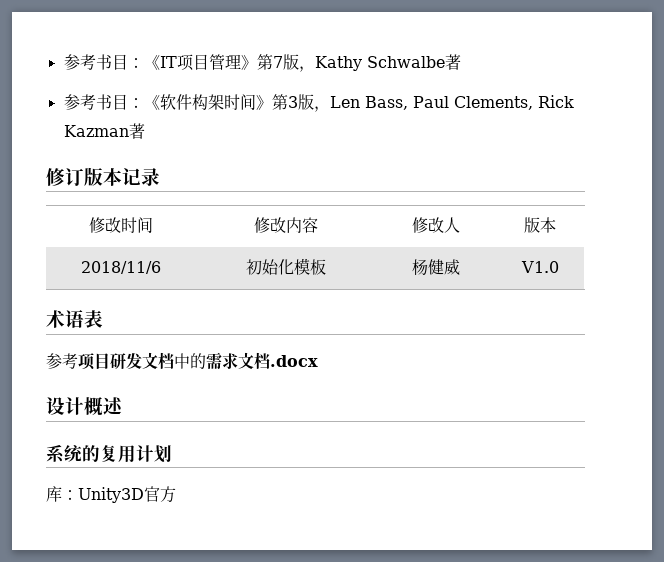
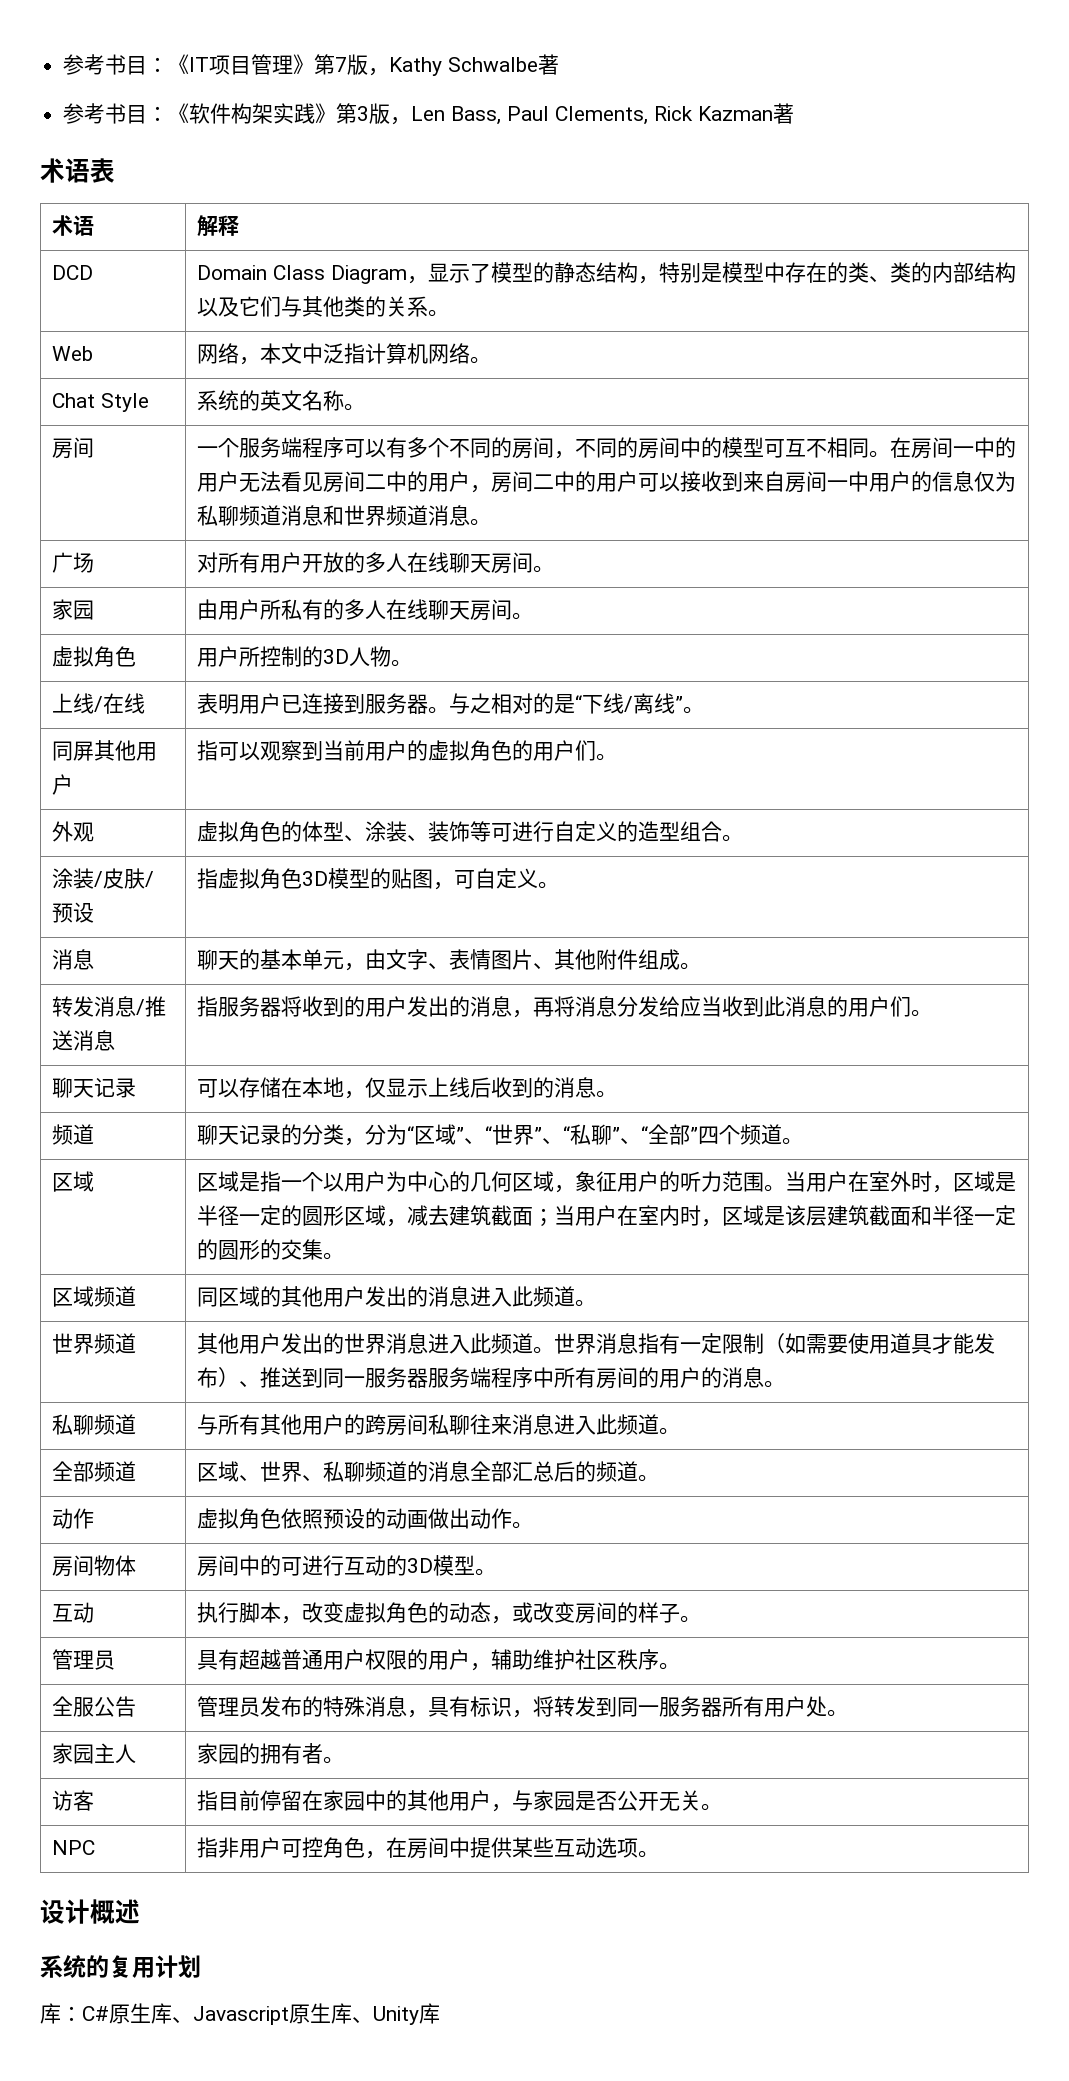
[223,94,256,110] 时间 -> [273,103,316,124] 实践
[46,167,160,186] [89,217,153,233] [253,217,318,233] [411,217,460,233] [524,217,556,233] [81,261,161,274] [245,258,326,275] [411,259,460,276] [520,261,559,273] [46,310,103,328] [46,352,318,370] 修订版本记录 // 修改时间 | 修改内容 | 修改人 | 版本 // 2018/11/6 | 初始化模板 | 杨健威 | V1.0 // 术语表 // 参考项目研发文档中的需求文档.docx -> [40,158,115,183] [51,215,94,236] [196,215,239,237] [51,265,93,280] [196,262,1016,284] [196,296,449,317] [51,346,93,361] [196,343,491,365] [51,393,149,412] [196,390,365,411] [51,437,94,459] [196,437,1016,459] [196,471,1016,493] [196,505,491,526] [51,552,94,573] [196,552,554,574] [51,599,94,620] [196,599,533,621] [51,646,136,667] [196,646,412,667] [51,693,145,714] [196,693,704,714] [51,740,157,761] [51,774,73,795] [196,740,617,761] [51,821,94,842] [196,821,743,842] [51,868,154,889] [51,902,94,923] [196,868,559,890] [51,949,94,970] [196,949,701,971] [51,996,166,1017] [51,1030,115,1051] [196,996,932,1018] [51,1077,136,1098] [196,1077,617,1099] [51,1124,94,1145] [196,1124,803,1146] [51,1171,94,1192] [196,1171,1016,1193] [196,1205,1016,1227] [196,1239,344,1260] [51,1286,136,1307] [196,1286,596,1307] [51,1333,136,1354] [196,1333,995,1354] [196,1367,785,1389] [51,1414,136,1435] [196,1414,680,1436] [51,1461,136,1482] [196,1461,659,1482] [51,1508,94,1529] [196,1508,533,1529] [51,1555,136,1577] [196,1555,496,1577] [51,1602,94,1623] [196,1602,701,1624] [51,1649,115,1670] [196,1649,680,1671] [51,1696,136,1717] [196,1696,848,1718] [51,1743,136,1764] [196,1743,344,1764] [51,1790,94,1811] [196,1790,722,1812] [51,1840,95,1855] [196,1837,659,1859] 术语表 // 术语 | 解释 // DCD | Domain Class Diagram，显示了模型的静态结构，特别是模型中存在的类、类的内部结构以及它们与其他类的关系。 // Web | 网络，本文中泛指计算机网络。 // Chat Style | 系统的英文名称。 // 房间 | 一个服务端程序可以有多个不同的房间，不同的房间中的模型可互不相同。在房间一中的用户无法看见房间二中的用户，房间二中的用户可以接收到来自房间一中用户的信息仅为私聊频道消息和世界频道消息。 // 广场 | 对所有用户开放的多人在线聊天房间。 // 家园 | 由用户所私有的多人在线聊天房间。 // 虚拟角色 | 用户所控制的3D人物。 // 上线/在线 | 表明用户已连接到服务器。与之相对的是“下线/离线”。 // 同屏其他用户 | 指可以观察到当前用户的虚拟角色的用户们。 // 外观 | 虚拟角色的体型、涂装、装饰等可进行自定义的造型组合。 // 涂装/皮肤/预设 | 指虚拟角色3D模型的贴图，可自定义。 // 消息 | 聊天的基本单元，由文字、表情图片、其他附件组成。 // 转发消息/推送消息 | 指服务器将收到的用户发出的消息，再将消息分发给应当收到此消息的用户们。 // 聊天记录 | 可以存储在本地，仅显示上线后收到的消息。 // 频道 | 聊天记录的分类，分为“区域”、“世界”、“私聊”、“全部”四个频道。 // 区域 | 区域是指一个以用户为中心的几何区域，象征用户的听力范围。当用户在室外时，区域是半径一定的圆形区域，减去建筑截面；当用户在室内时，区域是该层建筑截面和半径一定的圆形的交集。 // 区域频道 | 同区域的其他用户发出的消息进入此频道。 // 世界频道 | 其他用户发出的世界消息进入此频道。世界消息指有一定限制（如需要使用道具才能发布）、推送到同一服务器服务端程序中所有房间的用户的消息。 // 私聊频道 | 与所有其他用户的跨房间私聊往来消息进入此频道。 // 全部频道 | 区域、世界、私聊频道的消息全部汇总后的频道。 // 动作 | 虚拟角色依照预设的动画做出动作。 // 房间物体 | 房间中的可进行互动的3D模型。 // 互动 | 执行脚本，改变虚拟角色的动态，或改变房间的样子。 // 管理员 | 具有超越普通用户权限的用户，辅助维护社区秩序。 // 全服公告 | 管理员发布的特殊消息，具有标识，将转发到同一服务器所有用户处。 // 家园主人 | 家园的拥有者。 // 访客 | 指目前停留在家园中的其他用户，与家园是否公开无关。 // NPC | 指非用户可控角色，在房间中提供某些互动选项。
[78,486,176,503] Unity3D官方 -> [82,2003,440,2025] C#原生库、Javascript原生库、Unity库

